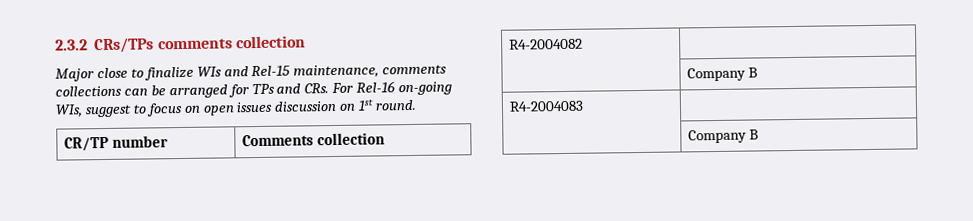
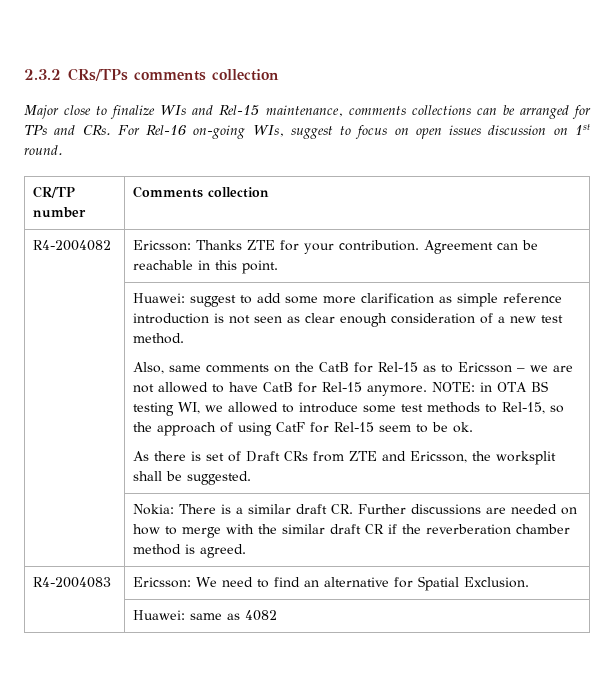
[687,67,759,82] [509,100,585,112] [688,129,760,144] // | Company B // R4-2004083 | // | Company B -> [133,240,539,254] [133,260,279,274] [133,293,563,307] [133,313,564,327] [133,333,185,344] [133,362,574,374] [133,381,549,396] [133,402,565,416] [133,422,474,436] [133,451,557,465] [133,471,252,485] [133,504,578,515] [133,524,571,538] [133,544,247,558] [33,577,112,588] [133,576,530,591] [133,610,278,621] Ericsson: Thanks ZTE for your contribution. Agreement can be reachable in this point. // | Huawei: suggest to add some more clarification as simple reference introduction is not seen as clear enough consideration of a new test method. // Also, same comments on the CatB for Rel-15 as to Ericsson – we are not allowed to have CatB for Rel-15 anymore. NOTE: in OTA BS testing WI, we allowed to introduce some test methods to Rel-15, so the approach of using CatF for Rel-15 seem to be ok. // As there is set of Draft CRs from ZTE and Ericsson, the worksplit shall be suggested. // | Nokia: There is a similar draft CR. Further discussions are needed on how to merge with the similar draft CR if the reverberation chamber method is agreed. // R4-2004083 | Ericsson: We need to find an alternative for Spatial Exclusion. // | Huawei: same as 4082

